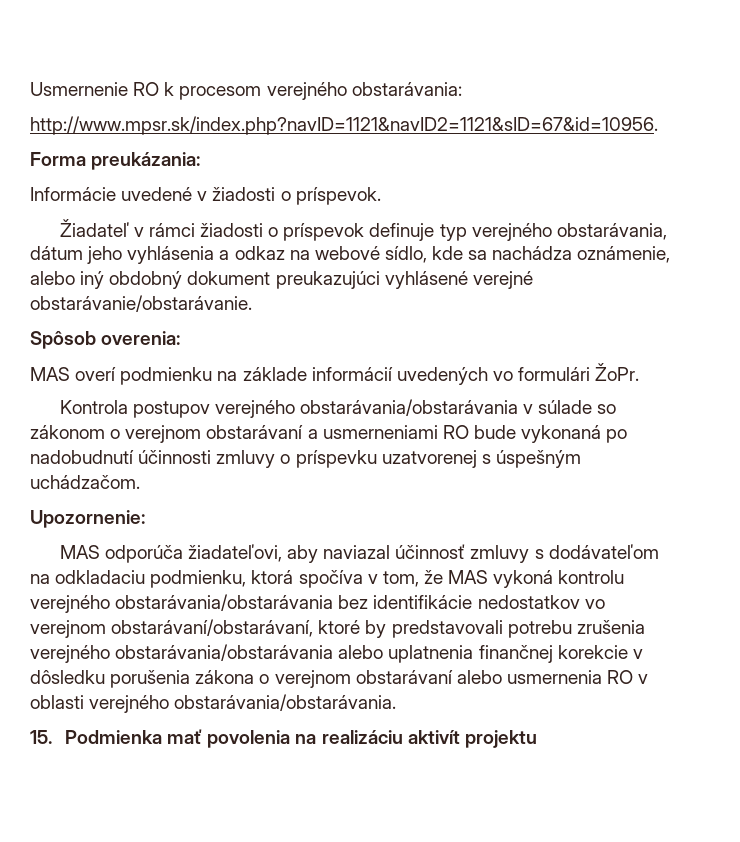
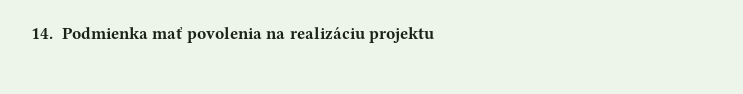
[30,82,462,100] [30,116,658,135] [30,152,201,170] [30,187,381,205] [59,219,667,241] [30,246,671,264] [30,271,533,289] [30,295,252,312] [30,331,181,349] [30,363,640,385] [59,399,617,418] [30,425,628,443] [30,450,581,468] [30,475,140,489] [30,510,145,528] [59,544,659,563] [30,570,625,588] [30,594,605,613] [30,619,645,638] [30,644,643,663] [30,670,649,688] [30,694,397,713] [30,730,52,744] Usmernenie RO k procesom verejného obstarávania: // http://www.mpsr.sk/index.php?navID=1121&navID2=1121&sID=67&id=10956. // Forma preukázania: // Informácie uvedené v žiadosti o príspevok. // Žiadateľ v rámci žiadosti o príspevok definuje typ verejného obstarávania, dátum jeho vyhlásenia a odkaz na webové sídlo, kde sa nachádza oznámenie, alebo iný obdobný dokument preukazujúci vyhlásené verejné obstarávanie/obstarávanie. // Spôsob overenia: // MAS overí podmienku na základe informácií uvedených vo formulári ŽoPr. // Kontrola postupov verejného obstarávania/obstarávania v súlade so zákonom o verejnom obstarávaní a usmerneniami RO bude vykonaná po nadobudnutí účinnosti zmluvy o príspevku uzatvorenej s úspešným uchádzačom. // Upozornenie: // MAS odporúča žiadateľovi, aby naviazal účinnosť zmluvy s dodávateľom na odkladaciu podmienku, ktorá spočíva v tom, že MAS vykoná kontrolu verejného obstarávania/obstarávania bez identifikácie nedostatkov vo verejnom obstarávaní/obstarávaní, ktoré by predstavovali potrebu zrušenia verejného obstarávania/obstarávania alebo uplatnenia finančnej korekcie v dôsledku porušenia zákona o verejnom obstarávaní alebo usmernenia RO v oblasti verejného obstarávania/obstarávania. // 15. -> [31,28,53,39] 14.
[407,730,460,744] aktivít -> (365, 33) none

